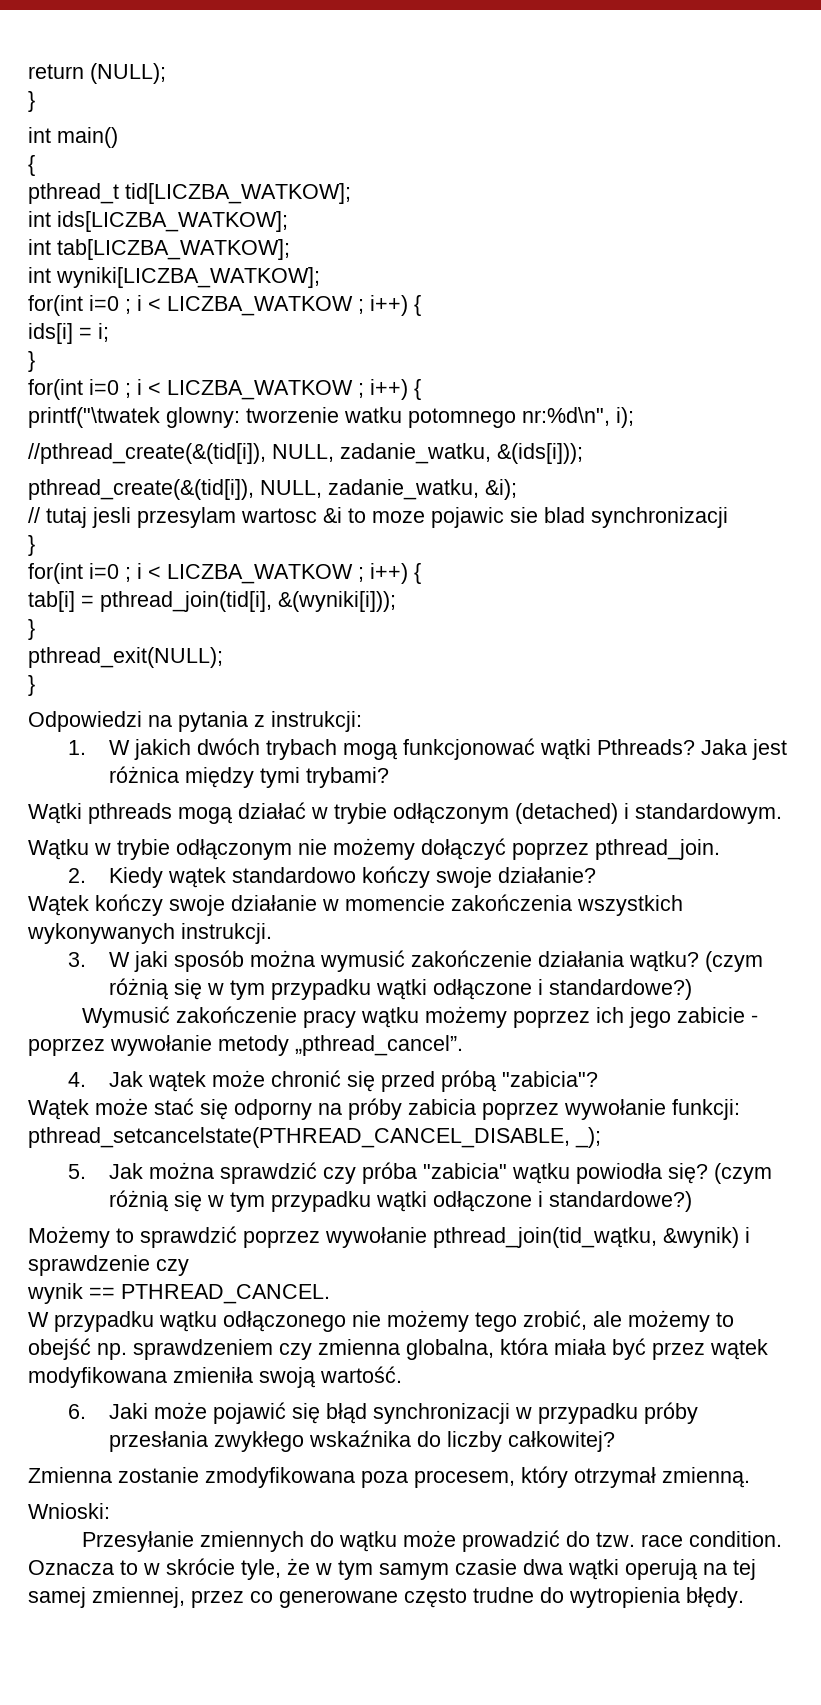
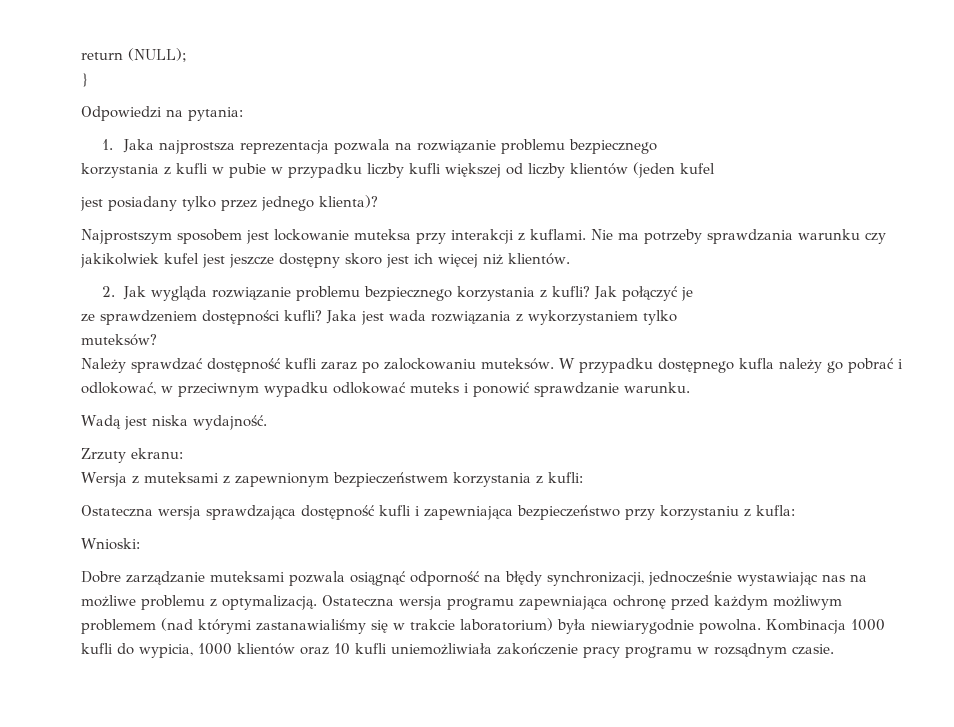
[28,127,118,148] [28,155,35,176] [28,183,351,204] [28,211,288,232] [28,239,290,260] [28,267,320,288] [28,295,421,316] [28,323,109,344] [28,351,35,372] [28,379,421,400] [28,407,634,428] [28,443,583,464] [28,479,517,500] [28,507,728,528] [28,535,35,556] [28,563,421,584] [28,591,396,612] [28,619,35,640] [28,647,223,668] [28,675,35,696] [28,711,362,732] [68,738,787,760] [108,766,389,788] [28,802,782,824] [28,838,720,860] [68,866,596,888] [28,894,683,916] [27,923,272,944] [68,950,763,972] [108,978,692,1000] [81,1006,758,1028] [28,1035,463,1056] [68,1070,598,1092] [28,1098,740,1120] [28,1127,601,1148] [68,1162,772,1184] [108,1190,692,1212] [28,1226,750,1248] [28,1255,189,1276] [27,1283,330,1304] [28,1310,734,1332] [28,1338,768,1360] [28,1366,402,1388] [68,1402,698,1424] [108,1430,615,1452] [28,1466,750,1488] [28,1503,110,1519] [81,1530,782,1552] [28,1558,756,1580] [28,1587,744,1608] int main() // { // pthread_t tid[LICZBA_WATKOW]; // int ids[LICZBA_WATKOW]; // int tab[LICZBA_WATKOW]; // int wyniki[LICZBA_WATKOW]; // for(int i=0 ; i < LICZBA_WATKOW ; i++) { // ids[i] = i; // } // for(int i=0 ; i < LICZBA_WATKOW ; i++) { // printf("\twatek glowny: tworzenie watku potomnego nr:%d\n", i); // //pthread_create(&(tid[i]), NULL, zadanie_watku, &(ids[i])); // pthread_create(&(tid[i]), NULL, zadanie_watku, &i); // // tutaj jesli przesylam wartosc &i to moze pojawic sie blad synchronizacji // } // for(int i=0 ; i < LICZBA_WATKOW ; i++) { // tab[i] = pthread_join(tid[i], &(wyniki[i])); // } // pthread_exit(NULL); // } // Odpowiedzi na pytania z instrukcji: // 1. W jakich dwóch trybach mogą funkcjonować wątki Pthreads? Jaka jest różnica między tymi trybami? // Wątki pthreads mogą działać w trybie odłączonym (detached) i standardowym. // Wątku w trybie odłączonym nie możemy dołączyć poprzez pthread_join. // 2. Kiedy wątek standardowo kończy swoje działanie? // Wątek kończy swoje działanie w momencie zakończenia wszystkich wykonywanych instrukcji. // 3. W jaki sposób można wymusić zakończenie działania wątku? (czym różnią się w tym przypadku wątki odłączone i standardowe?) // Wymusić zakończenie pracy wątku możemy poprzez ich jego zabicie - poprzez wywołanie metody „pthread_cancel”. // 4. Jak wątek może chronić się przed próbą "zabicia"? // Wątek może stać się odporny na próby zabicia poprzez wywołanie funkcji: pthread_setcancelstate(PTHREAD_CANCEL_DISABLE, _); // 5. Jak można sprawdzić czy próba "zabicia" wątku powiodła się? (czym różnią się w tym przypadku wątki odłączone i standardowe?) // Możemy to sprawdzić poprzez wywołanie pthread_join(tid_wątku, &wynik) i sprawdzenie czy // wynik == PTHREAD_CANCEL. // W przypadku wątku odłączonego nie możemy tego zrobić, ale możemy to obejść np. sprawdzeniem czy zmienna globalna, która miała być przez wątek modyfikowana zmieniła swoją wartość. // 6. Jaki może pojawić się błąd synchronizacji w przypadku próby przesłania zwykłego wskaźnika do liczby całkowitej? // Zmienna zostanie zmodyfikowana poza procesem, który otrzymał zmienną. // Wnioski: // Przesyłanie zmiennych do wątku może prowadzić do tzw. race condition. Oznacza to w skrócie tyle, że w tym samym czasie dwa wątki operują na tej samej zmiennej, przez co generowane często trudne do wytropienia błędy. -> [81,106,243,121] [102,139,657,154] [81,162,715,178] [80,195,378,211] [81,229,886,244] [80,253,570,268] [102,286,693,301] [81,310,677,325] [81,334,157,346] [81,358,903,373] [81,382,690,397] [81,415,267,430] [81,448,183,463] [81,472,583,487] [81,505,795,520] [81,538,140,550] [81,571,867,586] [81,595,842,610] [81,618,885,634] [81,643,834,658] Odpowiedzi na pytania: // 1. Jaka najprostsza reprezentacja pozwala na rozwiązanie problemu bezpiecznego // korzystania z kufli w pubie w przypadku liczby kufli większej od liczby klientów (jeden kufel // jest posiadany tylko przez jednego klienta)? // Najprostszym sposobem jest lockowanie muteksa przy interakcji z kuflami. Nie ma potrzeby sprawdzania warunku czy jakikolwiek kufel jest jeszcze dostępny skoro jest ich więcej niż klientów. // 2. Jak wygląda rozwiązanie problemu bezpiecznego korzystania z kufli? Jak połączyć je // ze sprawdzeniem dostępności kufli? Jaka jest wada rozwiązania z wykorzystaniem tylko // muteksów? // Należy sprawdzać dostępność kufli zaraz po zalockowaniu muteksów. W przypadku dostępnego kufla należy go pobrać i odlokować, w przeciwnym wypadku odlokować muteks i ponowić sprawdzanie warunku. // Wadą jest niska wydajność. // Zrzuty ekranu: // Wersja z muteksami z zapewnionym bezpieczeństwem korzystania z kufli: // Ostateczna wersja sprawdzająca dostępność kufli i zapewniająca bezpieczeństwo przy korzystaniu z kufla: // Wnioski: // Dobre zarządzanie muteksami pozwala osiągnąć odporność na błędy synchronizacji, jednocześnie wystawiając nas na możliwe problemu z optymalizacją. Ostateczna wersja programu zapewniająca ochronę przed każdym możliwym problemem (nad którymi zastanawialiśmy się w trakcie laboratorium) była niewiarygodnie powolna. Kombinacja 1000 kufli do wypicia, 1000 klientów oraz 10 kufli uniemożliwiała zakończenie pracy programu w rozsądnym czasie.

